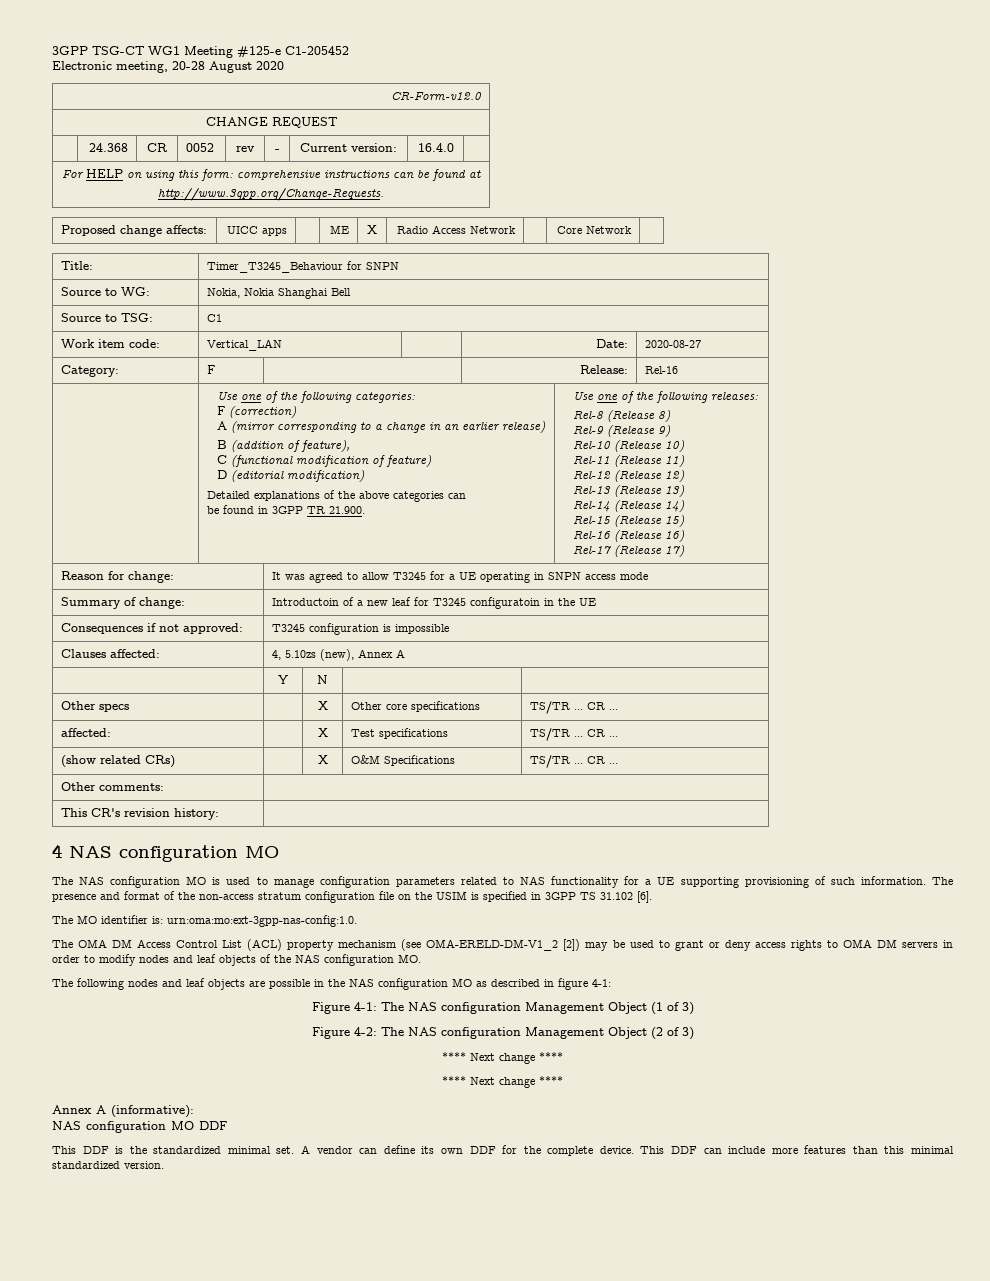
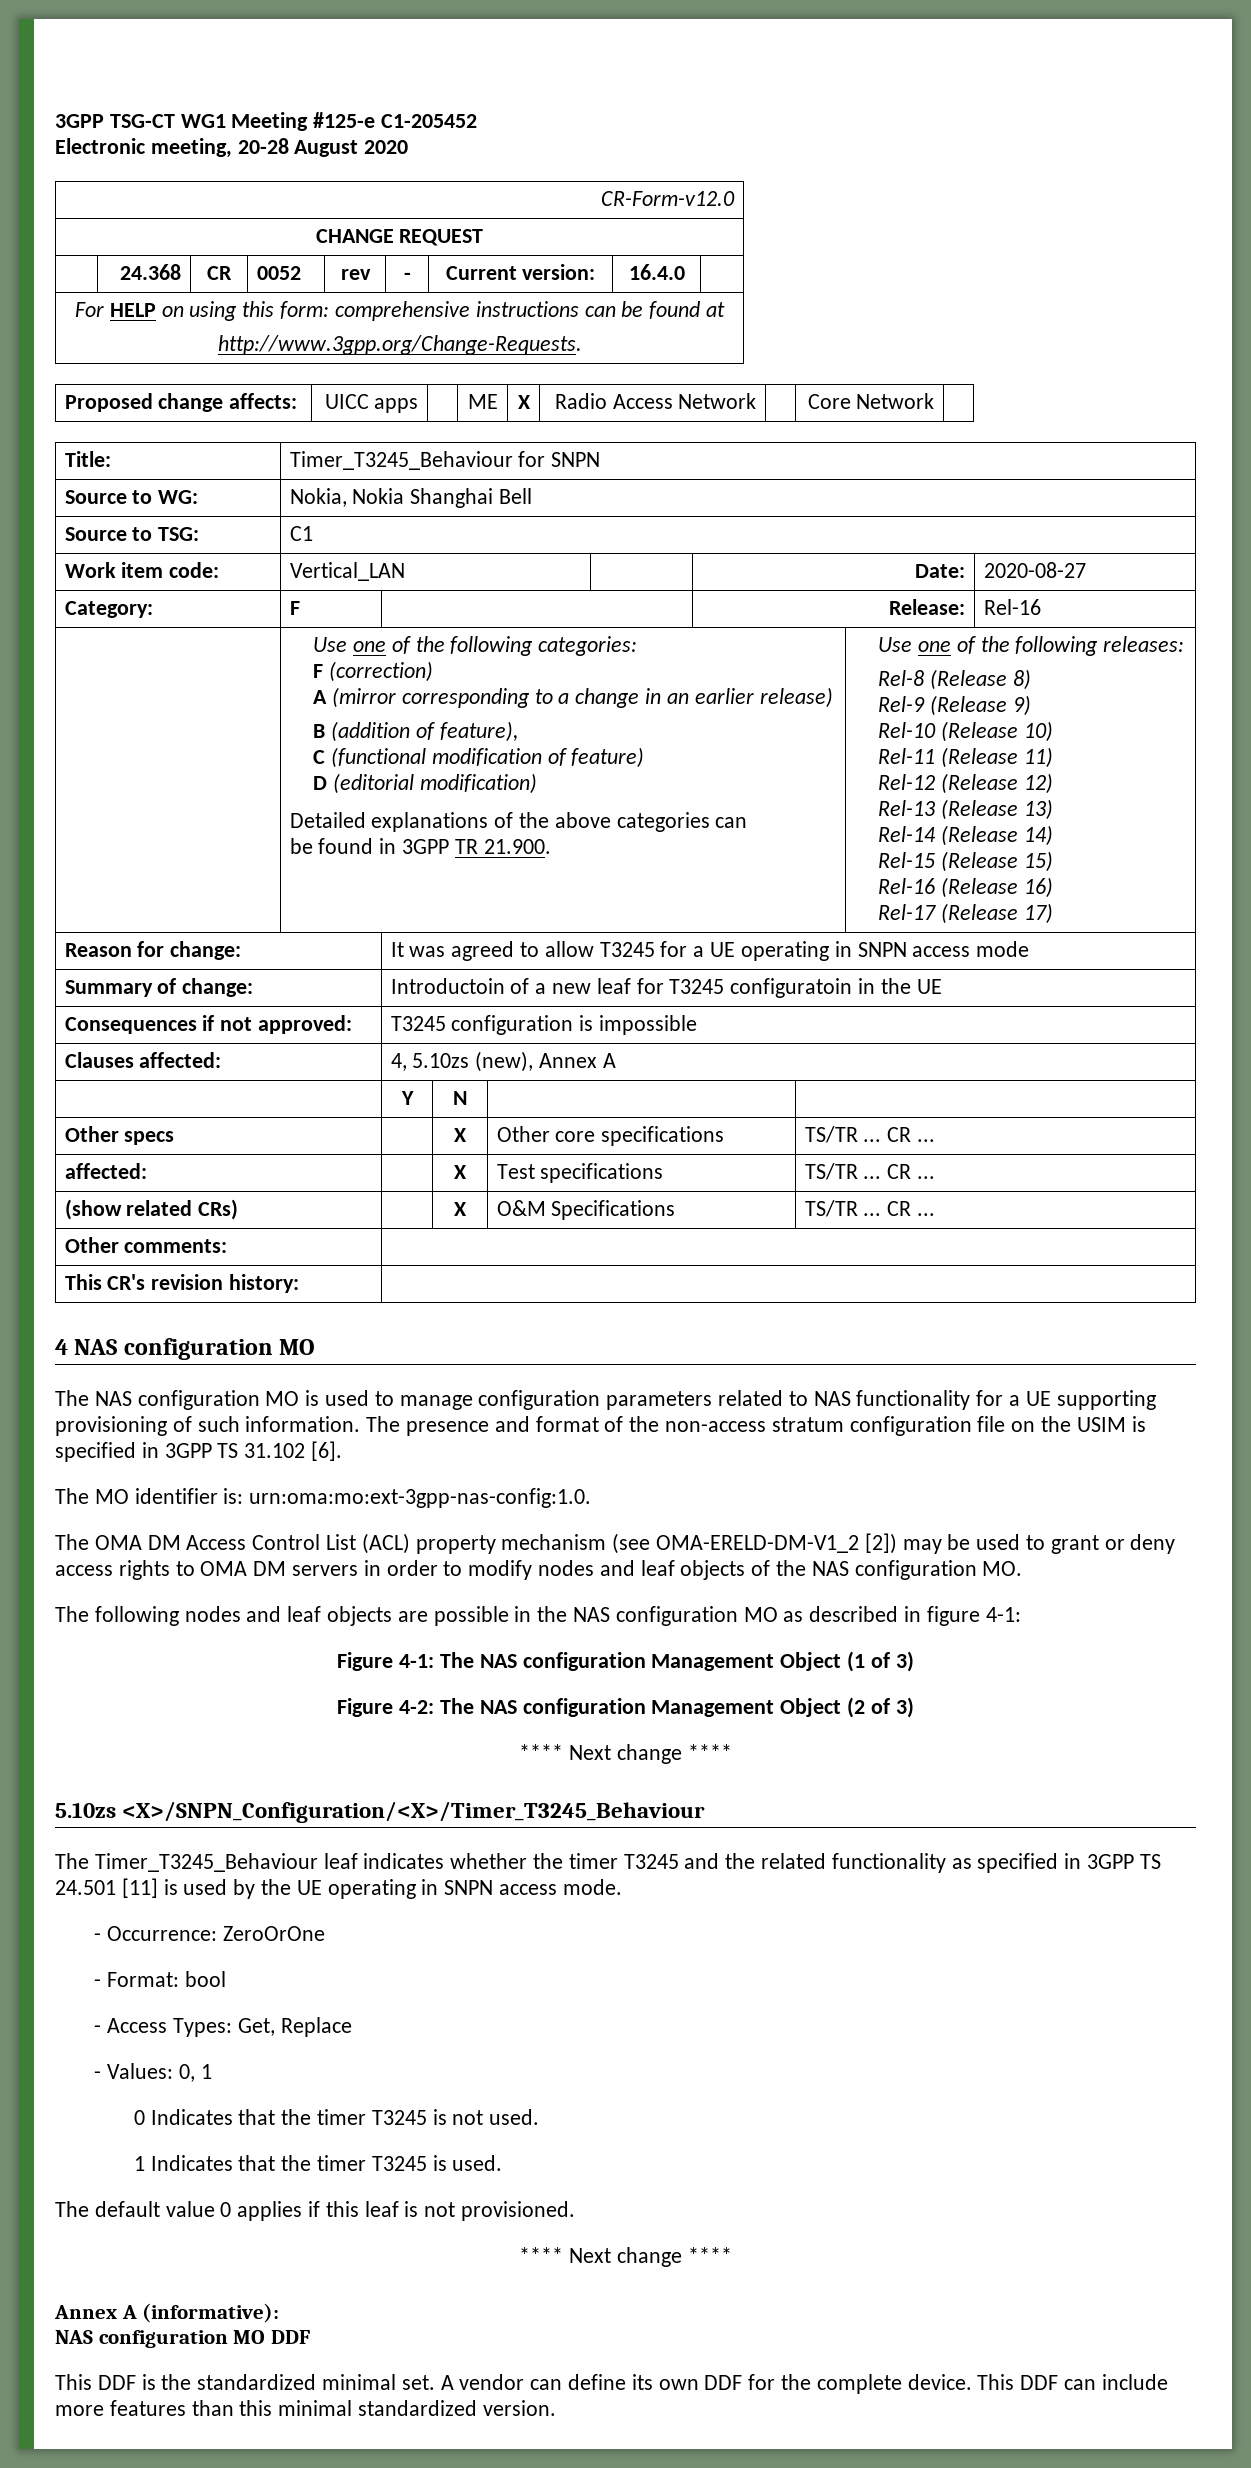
(563, 1056) none -> [55,1801,706,1823] [55,1853,1161,1873] [55,1878,622,1899] [94,1926,325,1941] [94,1971,226,1987] [94,2017,352,2037] [94,2063,212,2082] [133,2109,540,2125] [133,2155,503,2171] [55,2201,576,2221] // 5.10zs <X>/SNPN_Configuration/<X>/Timer_T3245_Behaviour // The Timer_T3245_Behaviour leaf indicates whether the timer T3245 and the related functionality as specified in 3GPP TS 24.501 [11] is used by the UE operating in SNPN access mode. // - Occurrence: ZeroOrOne // - Format: bool // - Access Types: Get, Replace // - Values: 0, 1 // 0 Indicates that the timer T3245 is not used. // 1 Indicates that the timer T3245 is used. // The default value 0 applies if this leaf is not provisioned.

